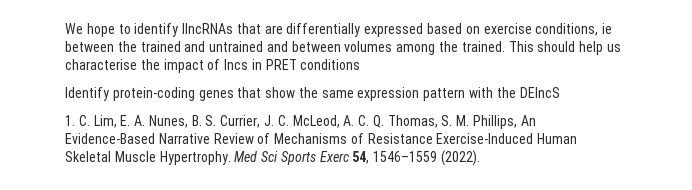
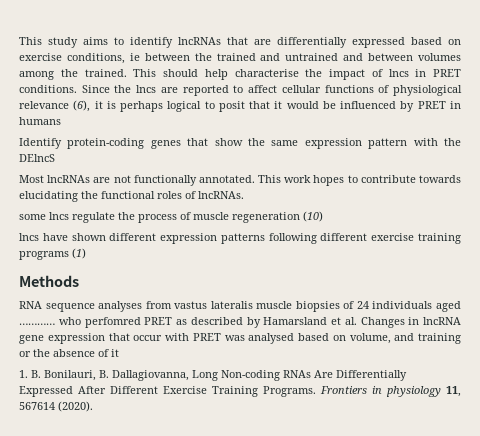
[65,23,115,37] We hope -> [19,37,108,48] This study aims
[182,23,234,34] llncRNAs -> [178,37,221,45] lncRNAs
[606,44,621,52] us -> (228, 74) none
[300,59,361,70] conditions -> [19,85,463,96] [19,100,461,112] [19,117,61,125] conditions. Since the lncs are reported to affect cellular functions of physiological relevance (6), it is perhaps logical to posit that it would be influenced by PRET in humans
[65,115,536,129] [65,133,578,144] [65,150,481,166] 1. C. Lim, E. A. Nunes, B. S. Currier, J. C. McLeod, A. C. Q. Thomas, S. M. Phillips, An Evidence-Based Narrative Review of Mechanisms of Resistance Exercise-Induced Human Skeletal Muscle Hypertrophy. Med Sci Sports Exerc 54, 1546–1559 (2022). -> [19,175,462,186] [19,191,244,202] [19,211,323,223] [19,233,461,244] [19,248,86,260] [19,275,79,287] [19,301,462,312] [19,317,461,328] [19,333,461,344] [19,349,119,357] [19,370,407,381] [19,386,461,397] [19,401,93,412] Most lncRNAs are not functionally annotated. This work hopes to contribute towards elucidating the functional roles of lncRNAs. // some lncs regulate the process of muscle regeneration (10) // lncs have shown different expression patterns following different exercise training programs (1) // Methods // RNA sequence analyses from vastus lateralis muscle biopsies of 24 individuals aged ………… who perfomred PRET as described by Hamarsland et al. Changes in lncRNA gene expression that occur with PRET was analysed based on volume, and training or the absence of it // 1. B. Bonilauri, B. Dallagiovanna, Long Non-coding RNAs Are Differentially Expressed After Different Exercise Training Programs. Frontiers in physiology 11, 567614 (2020).

